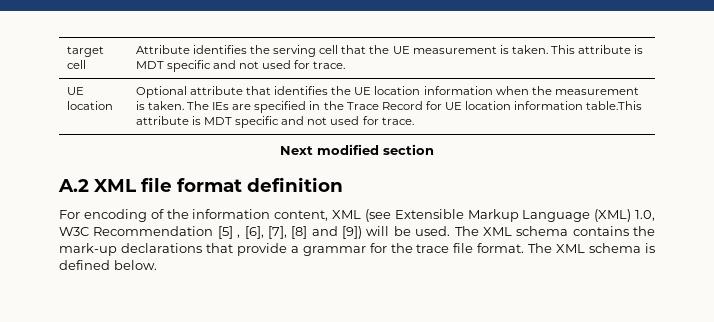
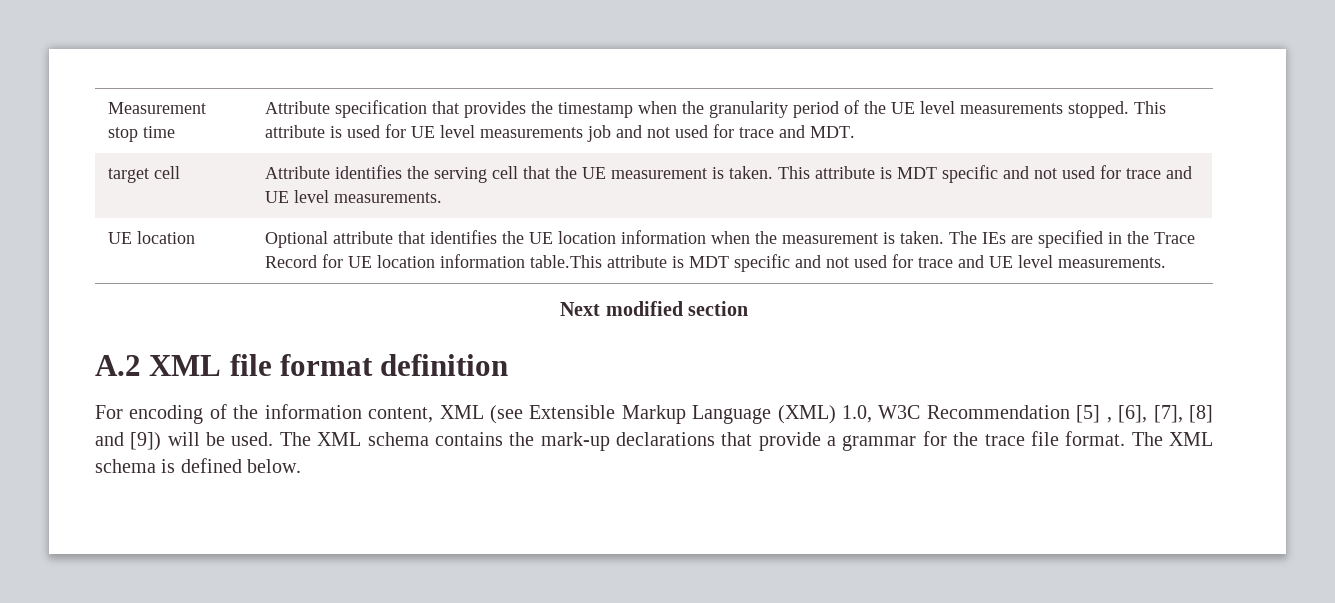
(66, 51) none -> [108,102,207,114] [108,126,176,142] [265,100,1167,118] [265,124,856,142] Measurement stop time | Attribute specification that provides the timestamp when the granularity period of the UE level measurements stopped. This attribute is used for UE level measurements job and not used for trace and MDT. //
[313,61,346,69] trace. -> [1126,166,1193,179] [265,190,443,203] trace and UE level measurements.
[381,117,414,125] trace. -> [918,255,1167,268] trace and UE level measurements.

